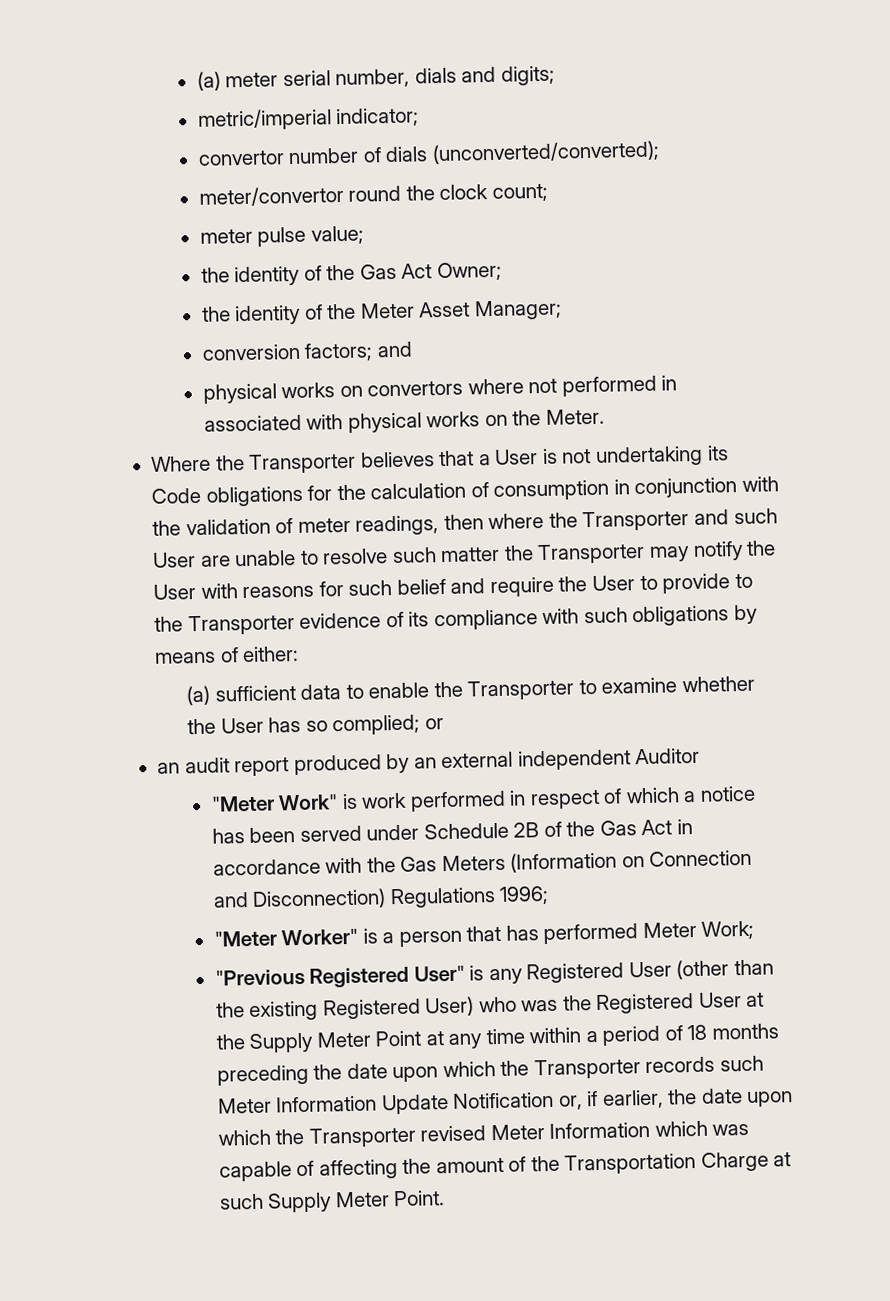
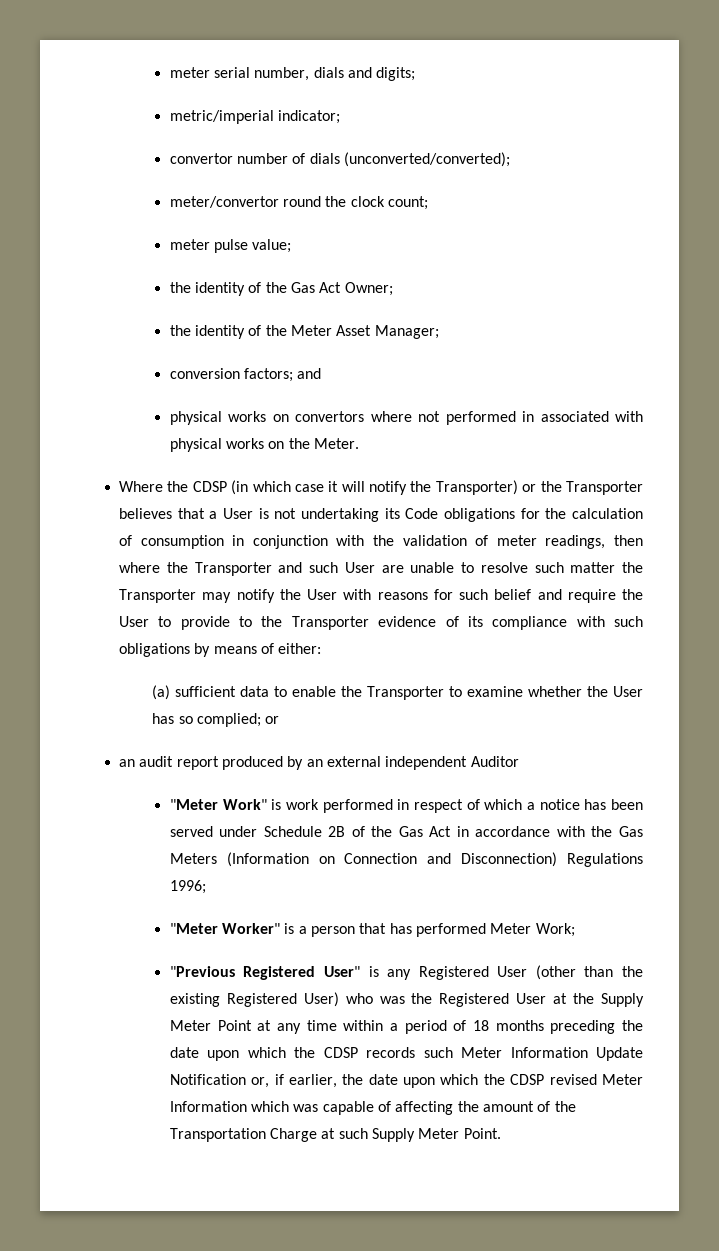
[196,71,221,91] (a) -> (169, 72) none
(245, 463) none -> [192,480,562,495] CDSP (in which case it will notify the Transporter) or the
[533,1058,641,1080] Transporter -> [323,1047,358,1058] CDSP
[308,1126,417,1148] Transporter -> [510,1074,545,1085] CDSP

